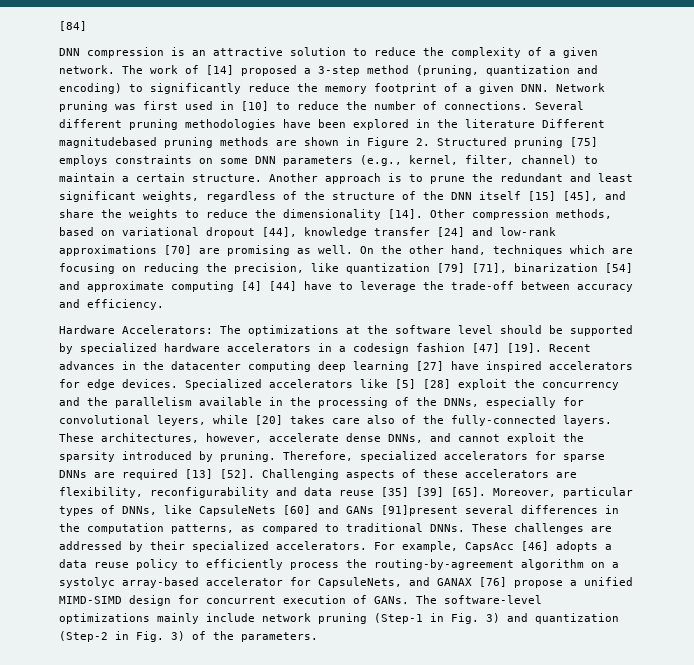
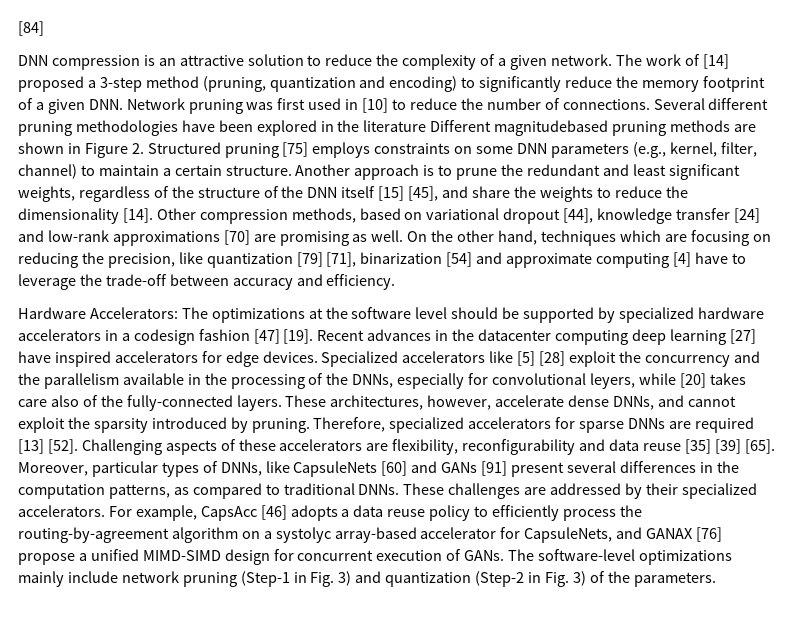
[269,281,297,291] [44] -> (691, 259) none
[381,505,458,516] [91]present -> [481,461,565,477] [91] present

